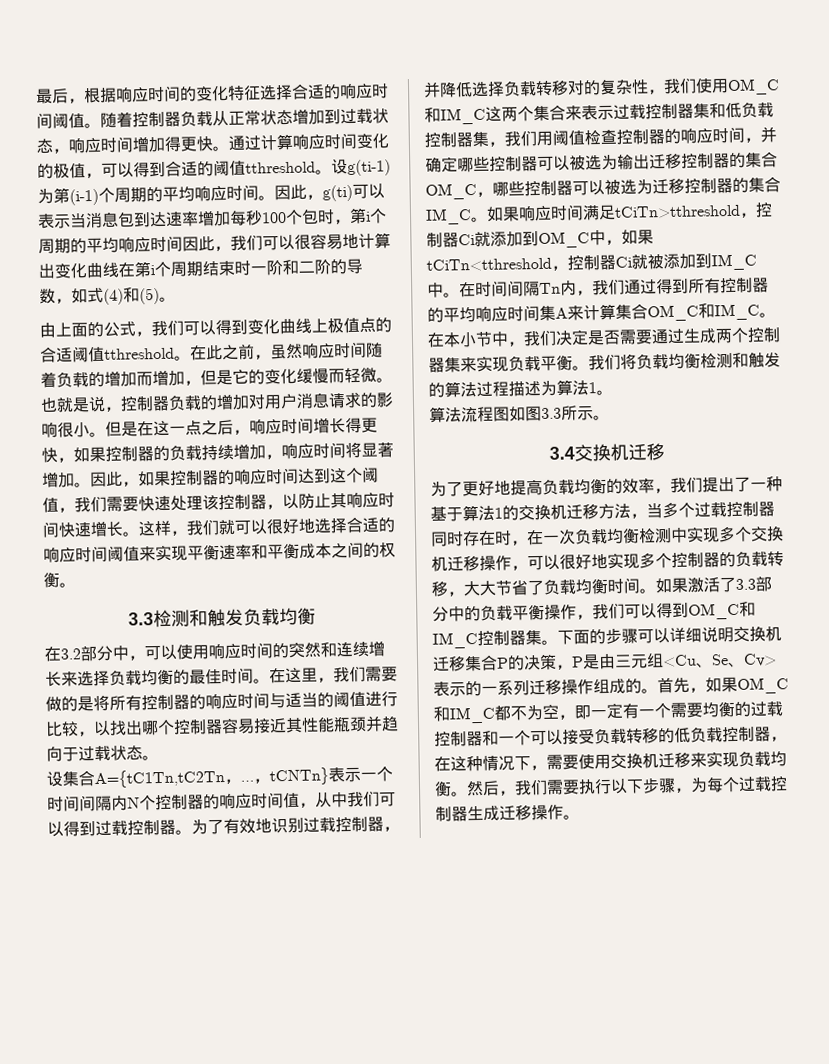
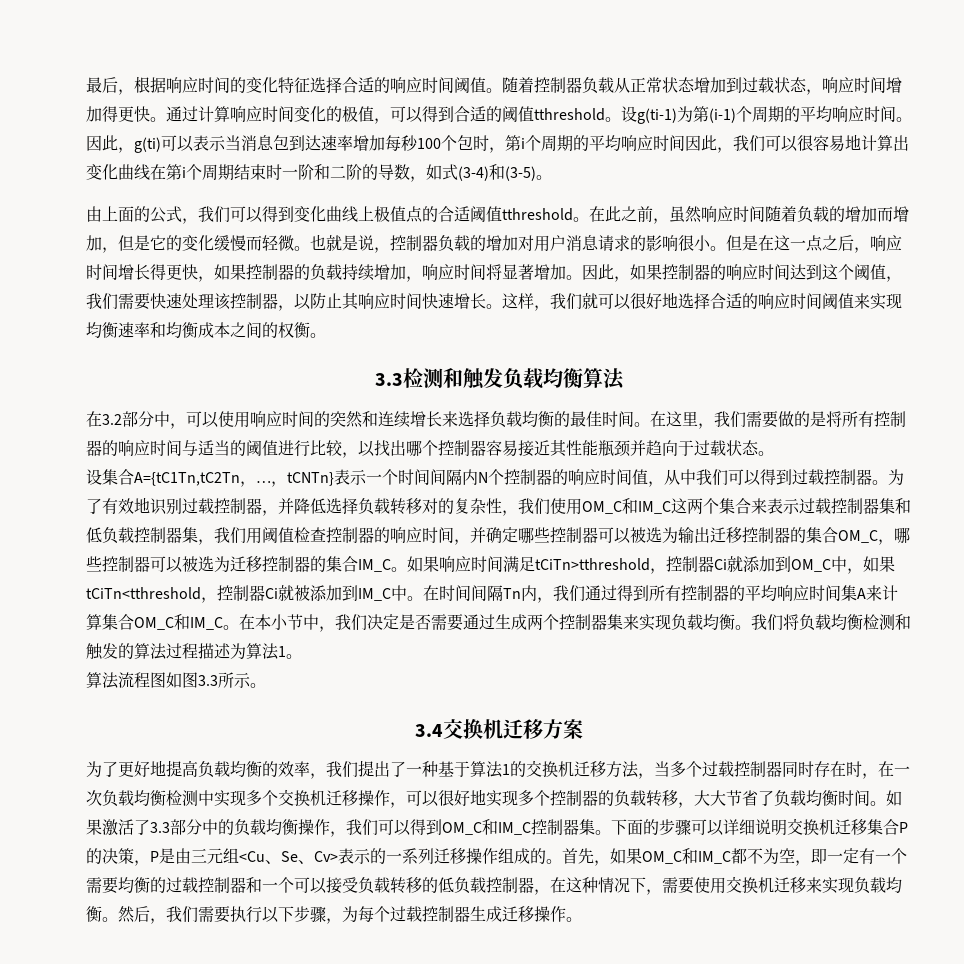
[103,287,160,305] (4)和(5) -> [458,164,536,181] (3-4)和(3-5)
[187,545,204,561] 平 -> [86,322,102,339] 均
[267,544,284,560] 平 -> [166,322,182,339] 均
(316, 616) none -> [583,368,625,390] 算法
[540,355,557,372] 平 -> [703,614,719,631] 均
(665, 452) none -> [543,719,583,739] 方案
[512,605,529,621] 平 -> [266,819,282,836] 均

